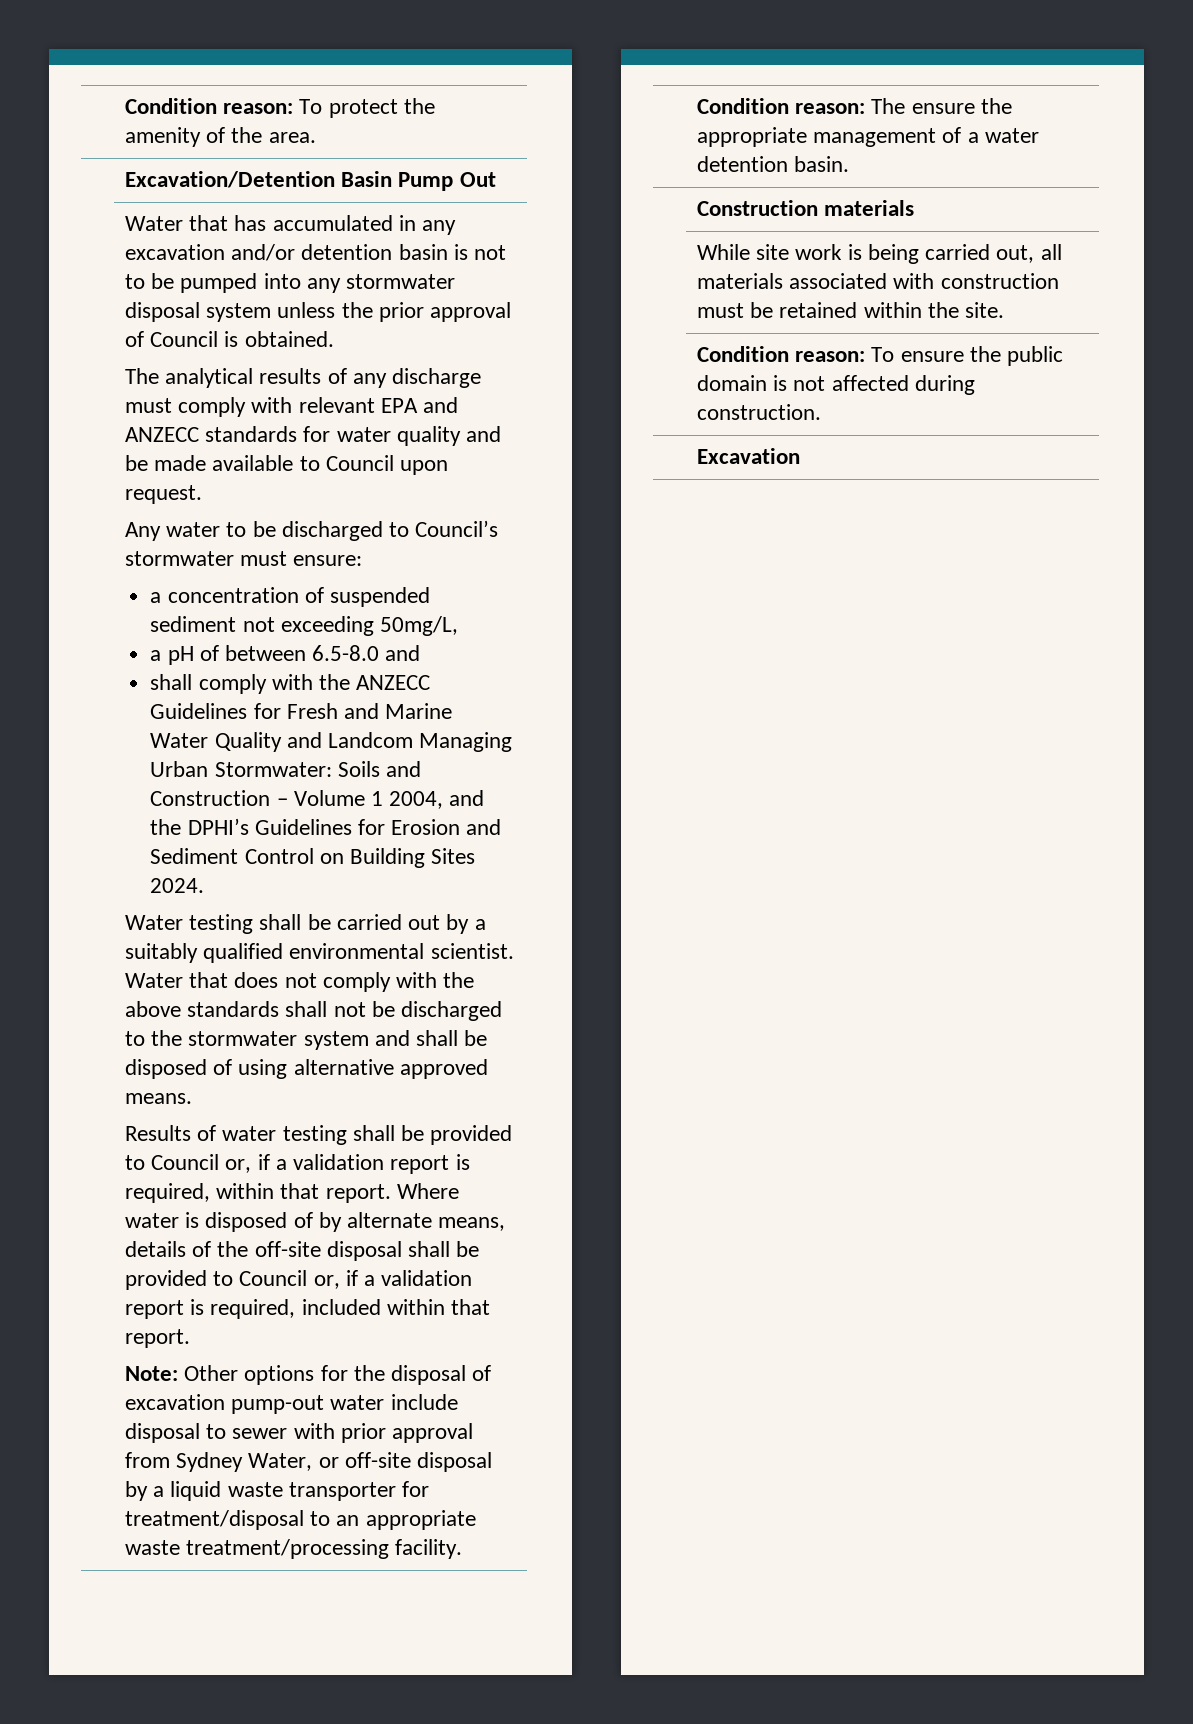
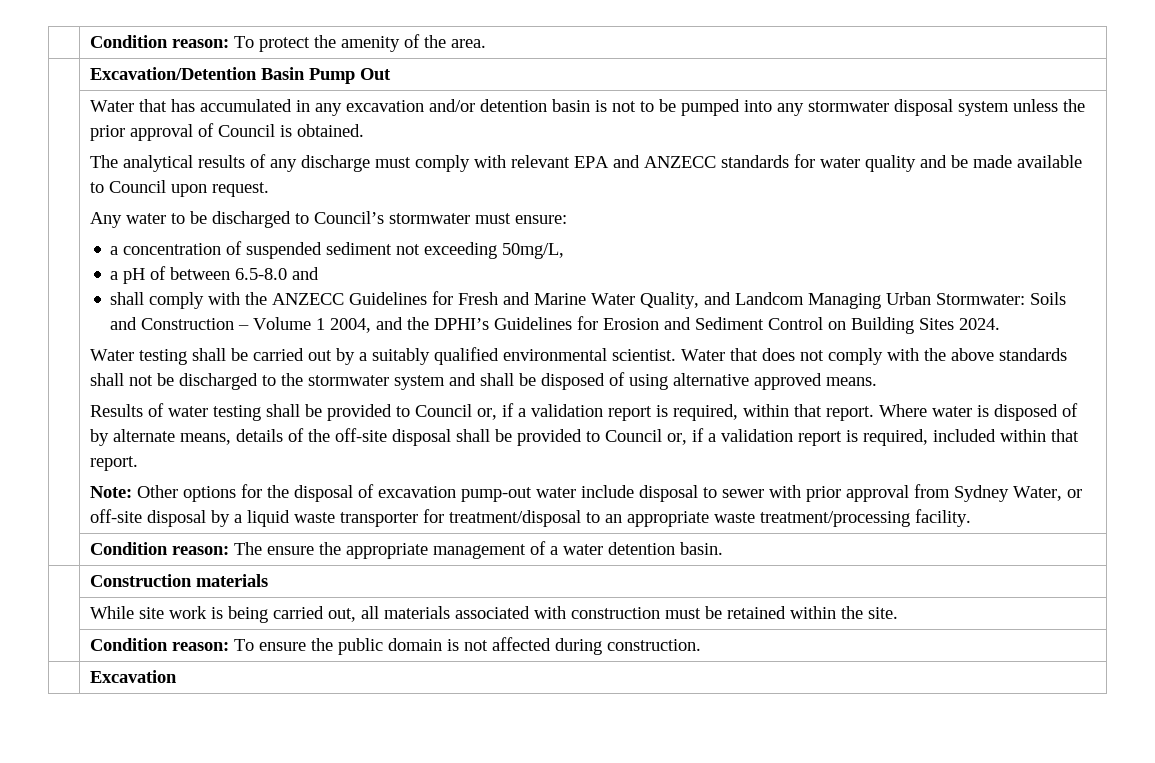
[214,732,282,752] Quality -> [640,292,700,309] Quality,

